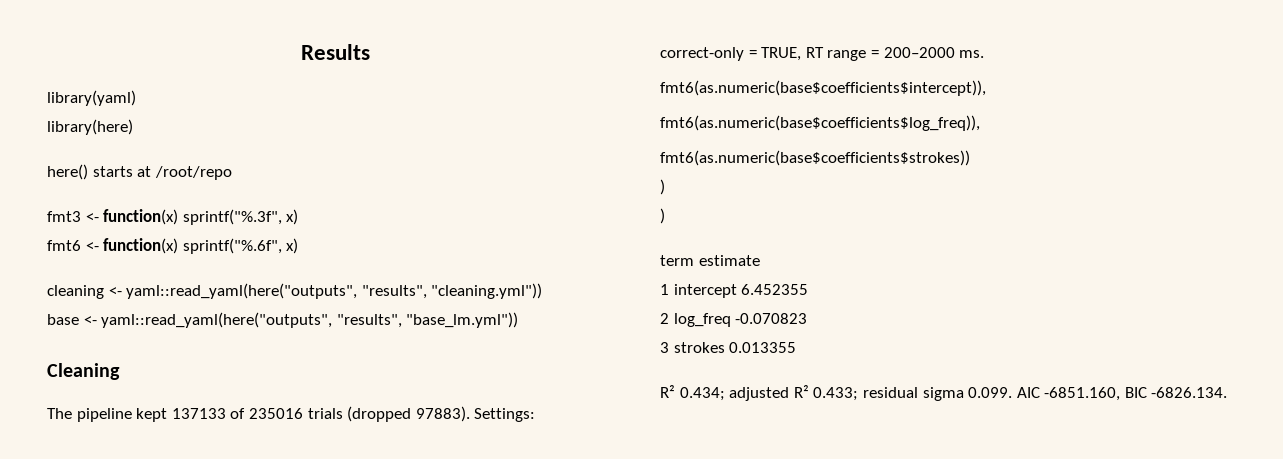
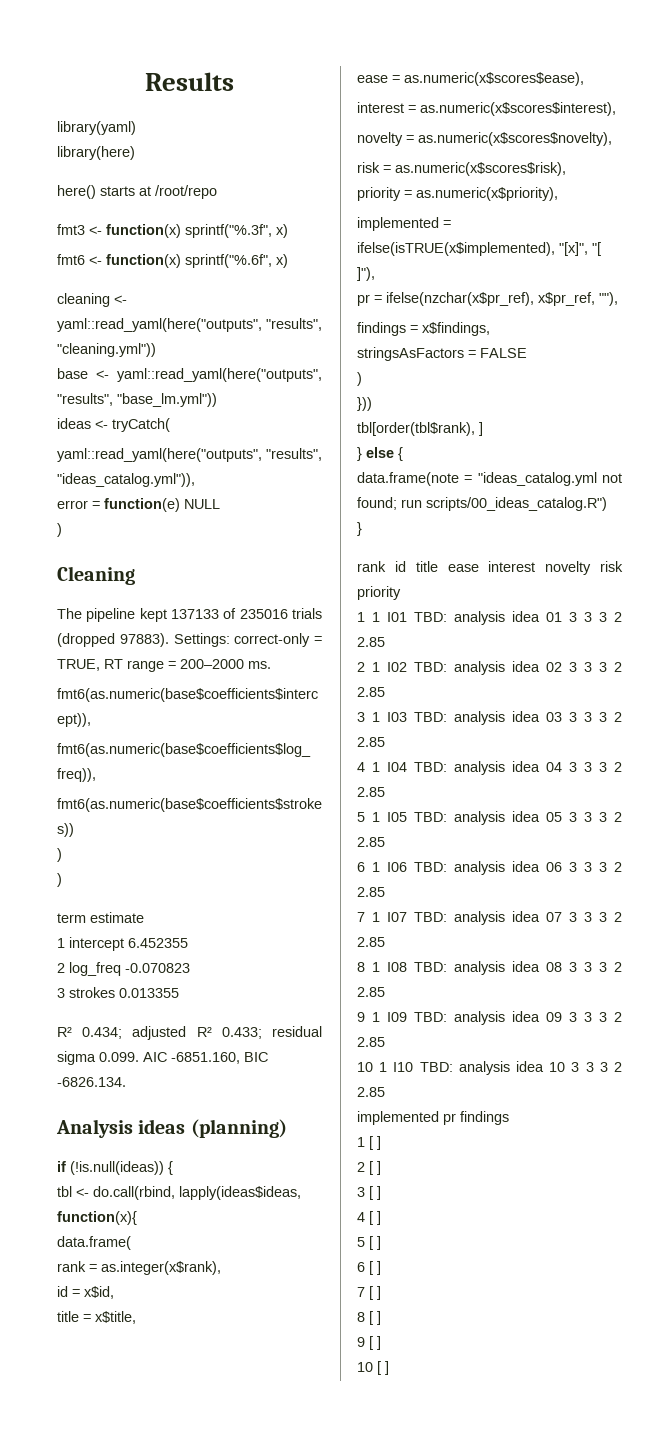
(519, 320) none -> [57,418,170,432] [57,448,322,462] [57,473,195,487] [57,498,220,512] [57,523,62,537] // ideas <- tryCatch( // yaml::read_yaml(here("outputs", "results", "ideas_catalog.yml")), // error = function(e) NULL // )
(1228, 392) none -> [56,1119,287,1138] [57,1161,173,1175] [57,1186,301,1200] [57,1211,137,1225] [57,1236,131,1250] [57,1261,221,1275] [57,1286,114,1299] [57,1311,136,1324] [357,72,584,86] [357,102,616,116] [357,132,612,146] [357,162,566,176] [357,187,558,201] [357,217,451,231] [357,242,601,256] [357,267,375,281] [357,292,618,306] [357,322,490,336] [357,347,527,361] [357,372,362,386] [357,397,372,411] [357,422,483,436] [357,447,403,461] [357,472,622,486] [357,497,607,511] [357,522,362,536] [357,561,623,575] [357,586,401,600] [357,611,622,625] [357,637,385,647] [357,661,622,675] [357,687,385,697] [357,711,622,725] [357,737,385,747] [357,761,622,775] [357,787,385,797] [357,811,622,825] [357,837,385,847] [357,861,622,875] [357,887,385,897] [357,911,622,925] [357,937,385,947] [357,961,622,975] [357,987,385,997] [357,1011,622,1025] [357,1037,385,1047] [357,1061,622,1075] [357,1087,385,1097] [357,1111,509,1125] [357,1136,381,1150] [357,1161,381,1175] [357,1186,381,1200] [357,1211,381,1225] [357,1236,381,1250] [357,1261,381,1275] [357,1286,381,1300] [357,1311,381,1325] [357,1336,381,1350] [357,1361,389,1375] // Analysis ideas (planning) // if (!is.null(ideas)) { // tbl <- do.call(rbind, lapply(ideas$ideas, function(x){ // data.frame( // rank = as.integer(x$rank), // id = x$id, // title = x$title, // ease = as.numeric(x$scores$ease), // interest = as.numeric(x$scores$interest), // novelty = as.numeric(x$scores$novelty), // risk = as.numeric(x$scores$risk), // priority = as.numeric(x$priority), // implemented = ifelse(isTRUE(x$implemented), "[x]", "[ ]"), // pr = ifelse(nzchar(x$pr_ref), x$pr_ref, ""), // findings = x$findings, // stringsAsFactors = FALSE // ) // })) // tbl[order(tbl$rank), ] // } else { // data.frame(note = "ideas_catalog.yml not found; run scripts/00_ideas_catalog.R") // } // rank id title ease interest novelty risk priority // 1 1 I01 TBD: analysis idea 01 3 3 3 2 2.85 // 2 1 I02 TBD: analysis idea 02 3 3 3 2 2.85 // 3 1 I03 TBD: analysis idea 03 3 3 3 2 2.85 // 4 1 I04 TBD: analysis idea 04 3 3 3 2 2.85 // 5 1 I05 TBD: analysis idea 05 3 3 3 2 2.85 // 6 1 I06 TBD: analysis idea 06 3 3 3 2 2.85 // 7 1 I07 TBD: analysis idea 07 3 3 3 2 2.85 // 8 1 I08 TBD: analysis idea 08 3 3 3 2 2.85 // 9 1 I09 TBD: analysis idea 09 3 3 3 2 2.85 // 10 1 I10 TBD: analysis idea 10 3 3 3 2 2.85 // implemented pr findings // 1 [ ] // 2 [ ] // 3 [ ] // 4 [ ] // 5 [ ] // 6 [ ] // 7 [ ] // 8 [ ] // 9 [ ] // 10 [ ]

